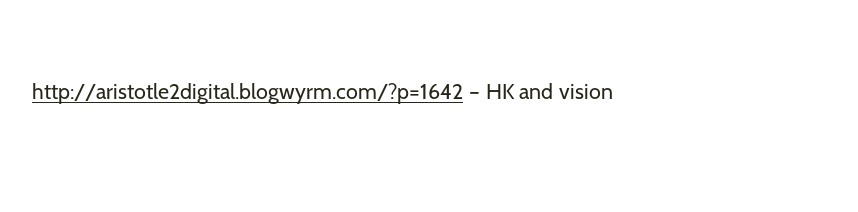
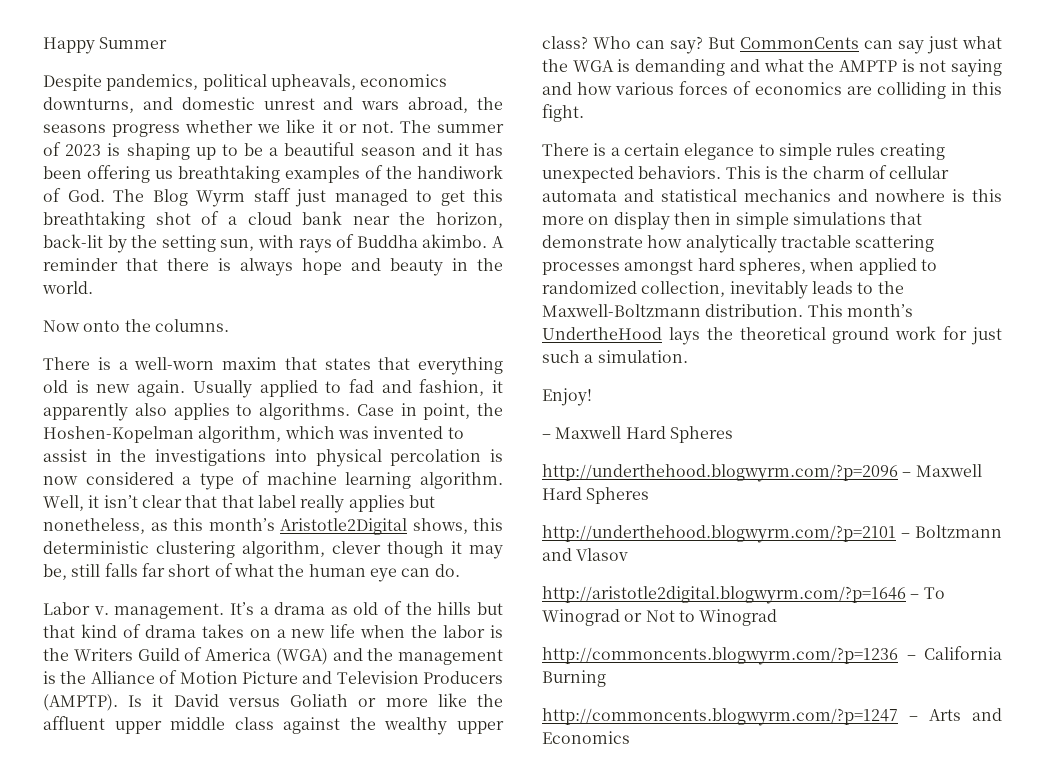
[32,83,614,104] http://aristotle2digital.blogwyrm.com/?p=1642 – HK and vision -> [43,37,168,54] [43,74,448,91] [43,97,503,113] [43,119,504,137] [43,142,503,160] [43,165,503,183] [43,188,503,207] [43,211,503,229] [43,234,505,253] [43,258,503,276] [42,281,93,294] [43,319,229,332] [43,357,503,375] [43,379,503,398] [43,403,503,421] [43,426,464,443] [43,449,504,467] [43,471,503,490] [43,495,435,513] [43,518,503,535] [43,541,503,559] [43,563,460,582] [43,601,503,619] [43,624,504,638] [43,647,503,665] [43,670,503,684] [43,693,504,711] [43,716,504,735] [542,36,1002,54] [542,59,1002,77] [542,81,1002,99] [542,104,584,122] [542,143,945,160] [542,165,950,183] [542,189,1002,202] [542,212,923,230] [542,235,935,253] [542,258,937,275] [542,281,904,299] [542,304,913,317] [542,326,1002,345] [542,350,688,363] [542,388,592,406] [542,426,733,443] [542,464,982,482] [542,487,650,504] [542,525,1002,543] [542,548,629,561] [542,586,945,604] [542,609,778,626] [542,646,1002,665] [542,670,606,687] [542,708,1002,726] [542,731,630,744] Happy Summer // Despite pandemics, political upheavals, economics downturns, and domestic unrest and wars abroad, the seasons progress whether we like it or not. The summer of 2023 is shaping up to be a beautiful season and it has been offering us breathtaking examples of the handiwork of God. The Blog Wyrm staff just managed to get this breathtaking shot of a cloud bank near the horizon, back-lit by the setting sun, with rays of Buddha akimbo. A reminder that there is always hope and beauty in the world. // Now onto the columns. // There is a well-worn maxim that states that everything old is new again. Usually applied to fad and fashion, it apparently also applies to algorithms. Case in point, the Hoshen-Kopelman algorithm, which was invented to assist in the investigations into physical percolation is now considered a type of machine learning algorithm. Well, it isn’t clear that that label really applies but nonetheless, as this month’s Aristotle2Digital shows, this deterministic clustering algorithm, clever though it may be, still falls far short of what the human eye can do. // Labor v. management. It’s a drama as old of the hills but that kind of drama takes on a new life when the labor is the Writers Guild of America (WGA) and the management is the Alliance of Motion Picture and Television Producers (AMPTP). Is it David versus Goliath or more like the affluent upper middle class against the wealthy upper class? Who can say? But CommonCents can say just what the WGA is demanding and what the AMPTP is not saying and how various forces of economics are colliding in this fight. // There is a certain elegance to simple rules creating unexpected behaviors. This is the charm of cellular automata and statistical mechanics and nowhere is this more on display then in simple simulations that demonstrate how analytically tractable scattering processes amongst hard spheres, when applied to randomized collection, inevitably leads to the Maxwell-Boltzmann distribution. This month’s UndertheHood lays the theoretical ground work for just such a simulation. // Enjoy! // – Maxwell Hard Spheres // http://underthehood.blogwyrm.com/?p=2096 – Maxwell Hard Spheres // http://underthehood.blogwyrm.com/?p=2101 – Boltzmann and Vlasov // http://aristotle2digital.blogwyrm.com/?p=1646 – To Winograd or Not to Winograd // http://commoncents.blogwyrm.com/?p=1236 – California Burning // http://commoncents.blogwyrm.com/?p=1247 – Arts and Economics

